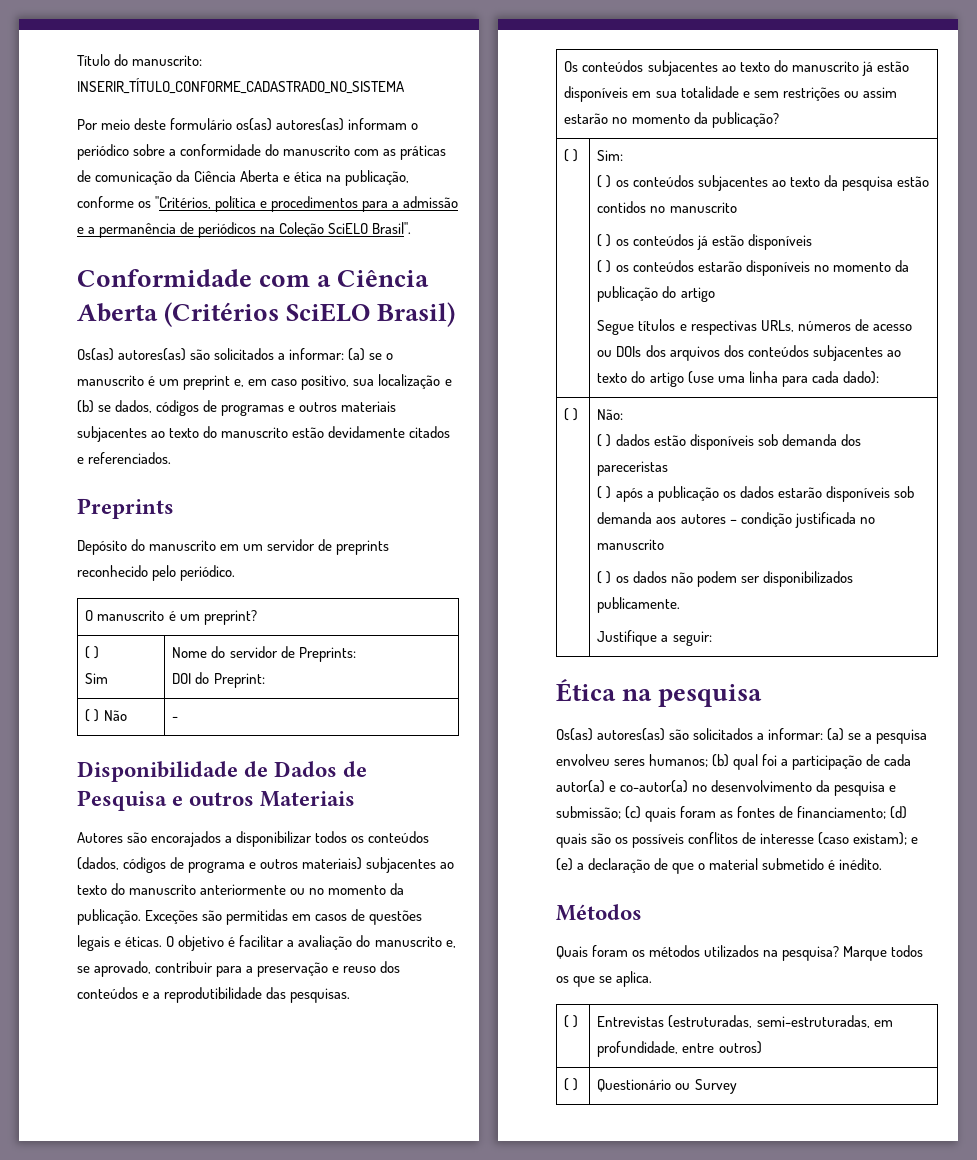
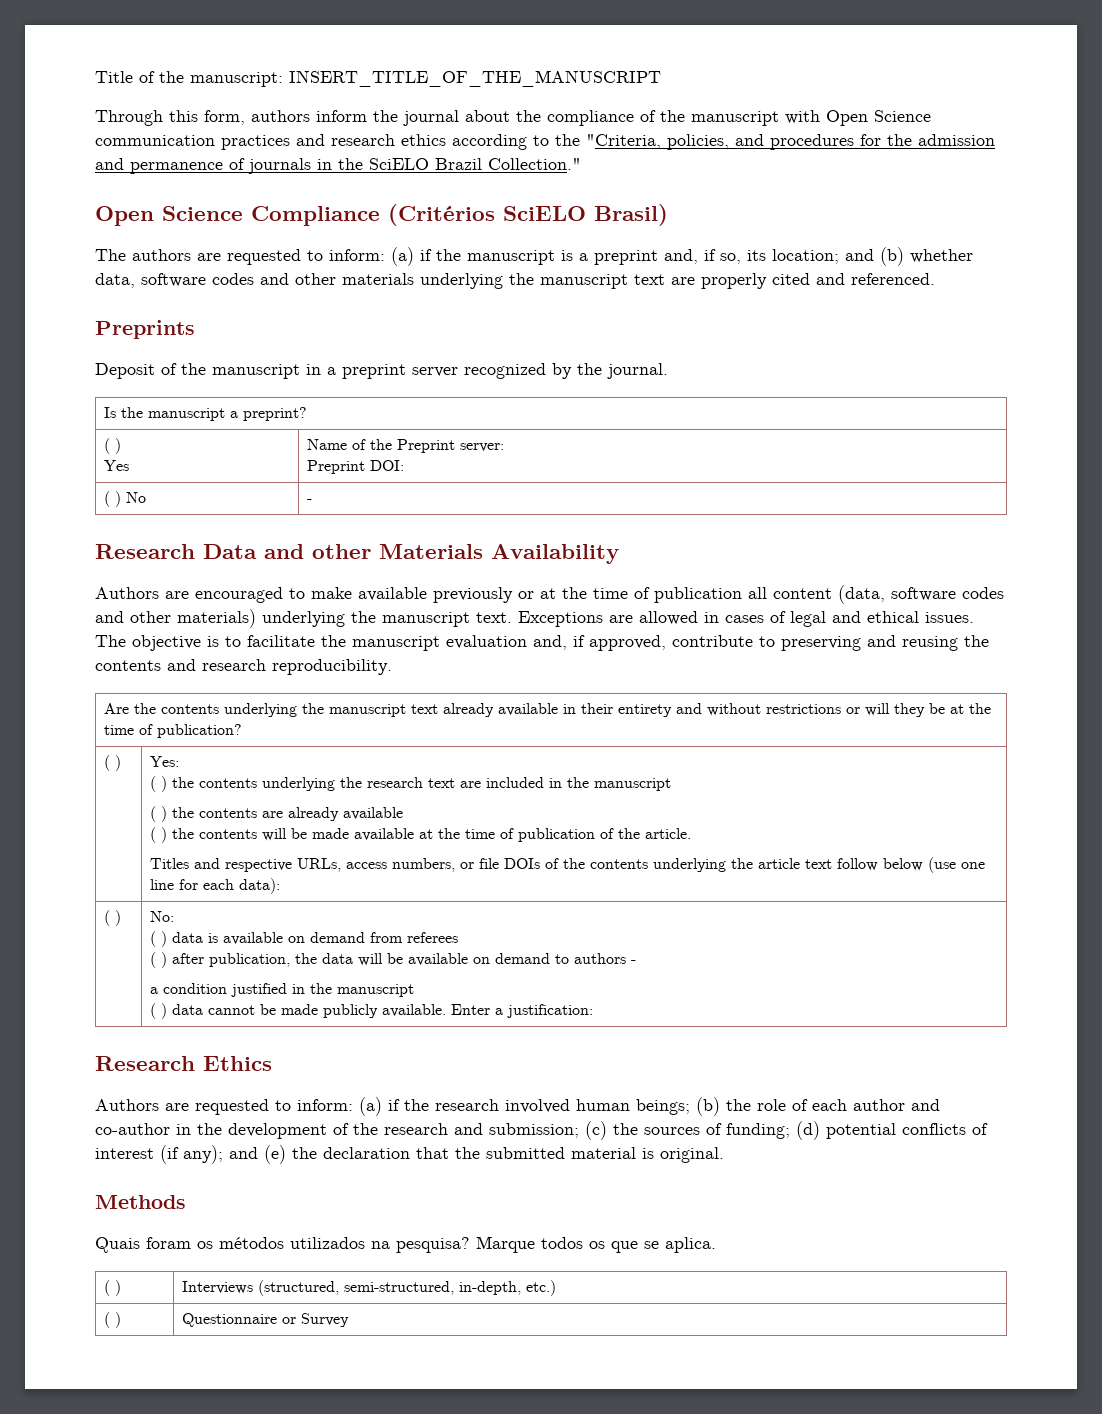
[77,54,203,66] [77,78,404,94] [77,118,419,131] [77,144,447,160] [77,170,410,186] [77,196,459,212] [77,222,412,238] [77,269,430,287] [77,302,456,327] [77,348,394,361] [77,374,452,390] [77,400,397,416] [77,426,451,442] [77,452,172,464] [77,498,174,519] [77,539,390,555] [77,565,236,581] [85,610,257,625] [85,646,100,659] [85,673,109,684] [172,646,356,662] [172,672,265,688] [85,709,127,722] [172,716,179,721] [77,761,368,782] [77,790,356,811] [77,831,430,847] [77,857,455,873] [77,883,405,895] [77,909,423,925] [77,935,456,951] [77,961,401,977] [77,987,351,1003] [564,60,909,76] [564,86,897,102] [564,112,779,128] [564,149,579,162] [597,150,624,161] [597,175,929,191] [597,201,737,213] [597,234,812,250] [597,260,909,276] [597,286,715,302] [597,319,912,335] [597,345,901,361] [597,371,879,387] [564,408,579,421] [597,409,624,420] [597,434,861,450] [597,461,669,476] [597,486,914,502] [597,512,875,528] [597,539,665,550] [597,571,853,587] [597,597,681,613] [597,630,712,646] [556,679,763,707] [556,728,928,744] [556,754,912,770] [556,780,897,796] [556,806,908,822] [556,832,919,848] [556,858,883,874] [556,904,642,921] Título do manuscrito: INSERIR_TÍTULO_CONFORME_CADASTRADO_NO_SISTEMA // Por meio deste formulário os(as) autores(as) informam o periódico sobre a conformidade do manuscrito com as práticas de comunicação da Ciência Aberta e ética na publicação, conforme os "Critérios, política e procedimentos para a admissão e a permanência de periódicos na Coleção SciELO Brasil". // Conformidade com a Ciência Aberta (Critérios SciELO Brasil) // Os(as) autores(as) são solicitados a informar: (a) se o manuscrito é um preprint e, em caso positivo, sua localização e (b) se dados, códigos de programas e outros materiais subjacentes ao texto do manuscrito estão devidamente citados e referenciados. // Preprints // Depósito do manuscrito em um servidor de preprints reconhecido pelo periódico. // O manuscrito é um preprint? // ( ) // Sim | Nome do servidor de Preprints: // DOI do Preprint: // ( ) Não | - // Disponibilidade de Dados de Pesquisa e outros Materiais // Autores são encorajados a disponibilizar todos os conteúdos (dados, códigos de programa e outros materiais) subjacentes ao texto do manuscrito anteriormente ou no momento da publicação. Exceções são permitidas em casos de questões legais e éticas. O objetivo é facilitar a avaliação do manuscrito e, se aprovado, contribuir para a preservação e reuso dos conteúdos e a reprodutibilidade das pesquisas. // Os conteúdos subjacentes ao texto do manuscrito já estão disponíveis em sua totalidade e sem restrições ou assim estarão no momento da publicação? // ( ) | Sim: // ( ) os conteúdos subjacentes ao texto da pesquisa estão contidos no manuscrito // ( ) os conteúdos já estão disponíveis // ( ) os conteúdos estarão disponíveis no momento da publicação do artigo // Segue títulos e respectivas URLs, números de acesso ou DOIs dos arquivos dos conteúdos subjacentes ao texto do artigo (use uma linha para cada dado): // ( ) | Não: // ( ) dados estão disponíveis sob demanda dos pareceristas // ( ) após a publicação os dados estarão disponíveis sob demanda aos autores – condição justificada no manuscrito // ( ) os dados não podem ser disponibilizados publicamente. // Justifique a seguir: // Ética na pesquisa // Os(as) autores(as) são solicitados a informar: (a) se a pesquisa envolveu seres humanos; (b) qual foi a participação de cada autor(a) e co-autor(a) no desenvolvimento da pesquisa e submissão; (c) quais foram as fontes de financiamento; (d) quais são os possíveis conflitos de interesse (caso existam); e (e) a declaração de que o material submetido é inédito. // Métodos -> [95,70,661,87] [95,110,931,126] [95,134,995,150] [95,158,581,174] [95,204,668,226] [95,247,973,266] [95,273,935,289] [95,320,195,339] [95,363,668,379] [104,407,308,421] [104,438,122,454] [104,460,130,471] [307,439,505,453] [307,460,405,474] [104,491,147,507] [307,499,313,503] [95,544,619,564] [95,585,1004,604] [95,609,974,628] [95,635,989,651] [95,659,392,675] [104,703,992,717] [104,724,243,738] [104,755,122,771] [150,756,180,767] [150,776,672,792] [150,806,404,822] [150,827,692,843] [150,857,986,873] [150,878,281,894] [104,910,122,926] [150,911,175,922] [150,931,459,947] [150,952,637,968] [150,983,415,997] [150,1003,594,1019] [95,1056,272,1071] [95,1097,940,1116] [95,1121,988,1140] [95,1145,724,1164] [95,1195,186,1209] Title of the manuscript: INSERT_TITLE_OF_THE_MANUSCRIPT // Through this form, authors inform the journal about the compliance of the manuscript with Open Science communication practices and research ethics according to the "Criteria, policies, and procedures for the admission and permanence of journals in the SciELO Brazil Collection." // Open Science Compliance (Critérios SciELO Brasil) // The authors are requested to inform: (a) if the manuscript is a preprint and, if so, its location; and (b) whether data, software codes and other materials underlying the manuscript text are properly cited and referenced. // Preprints // Deposit of the manuscript in a preprint server recognized by the journal. // Is the manuscript a preprint? // ( ) // Yes | Name of the Preprint server: // Preprint DOI: // ( ) No | - // Research Data and other Materials Availability // Authors are encouraged to make available previously or at the time of publication all content (data, software codes and other materials) underlying the manuscript text. Exceptions are allowed in cases of legal and ethical issues. The objective is to facilitate the manuscript evaluation and, if approved, contribute to preserving and reusing the contents and research reproducibility. // Are the contents underlying the manuscript text already available in their entirety and without restrictions or will they be at the time of publication? // ( ) | Yes: // ( ) the contents underlying the research text are included in the manuscript // ( ) the contents are already available // ( ) the contents will be made available at the time of publication of the article. // Titles and respective URLs, access numbers, or file DOIs of the contents underlying the article text follow below (use one line for each data): // ( ) | No: // ( ) data is available on demand from referees // ( ) after publication, the data will be available on demand to authors - // a condition justified in the manuscript // ( ) data cannot be made publicly available. Enter a justification: // Research Ethics // Authors are requested to inform: (a) if the research involved human beings; (b) the role of each author and co-author in the development of the research and submission; (c) the sources of funding; (d) potential conflicts of interest (if any); and (e) the declaration that the submitted material is original. // Methods
[597,1015,893,1028] [597,1041,762,1057] [564,1078,579,1091] [597,1079,691,1092] Entrevistas (estruturadas, semi-estruturadas, em profundidade, entre outros) // ( ) | Questionário ou -> [182,1280,557,1296] [104,1312,122,1328] [182,1313,297,1327] Interviews (structured, semi-structured, in-depth, etc.) // ( ) | Questionnaire or

